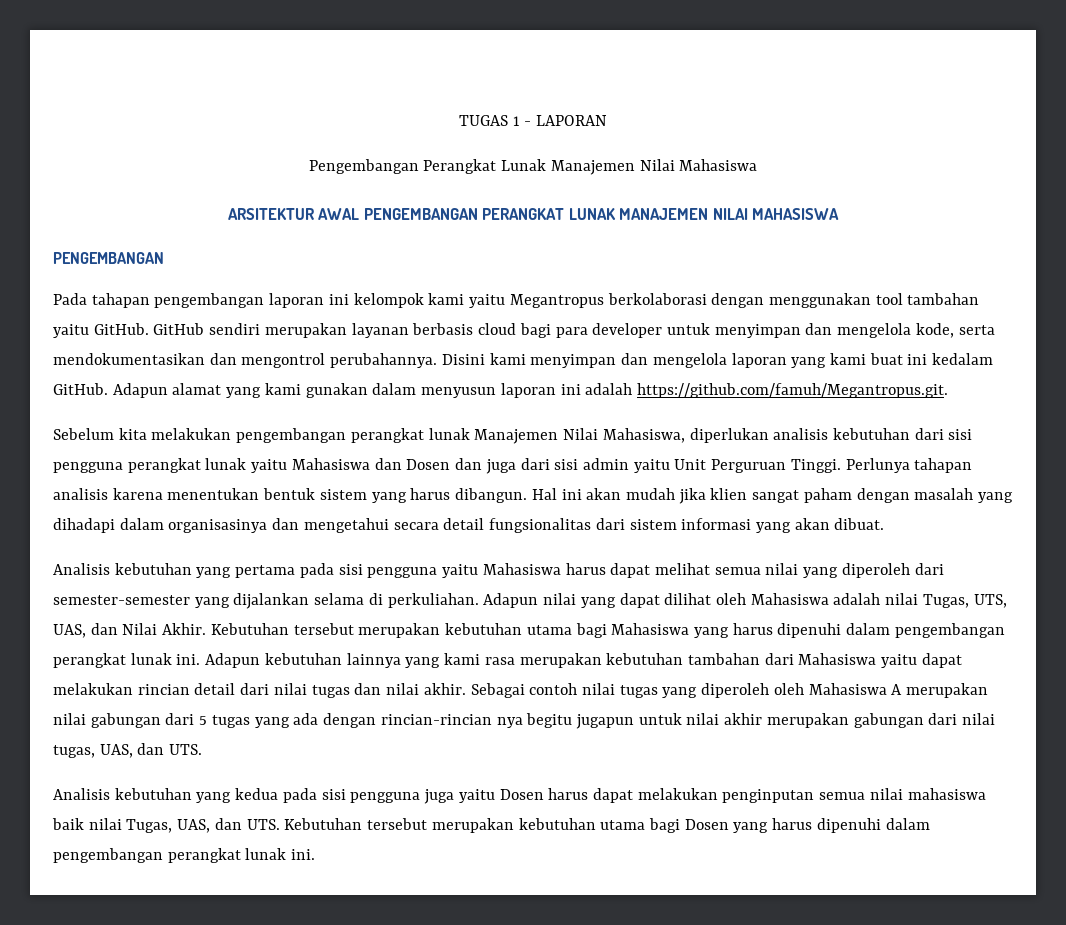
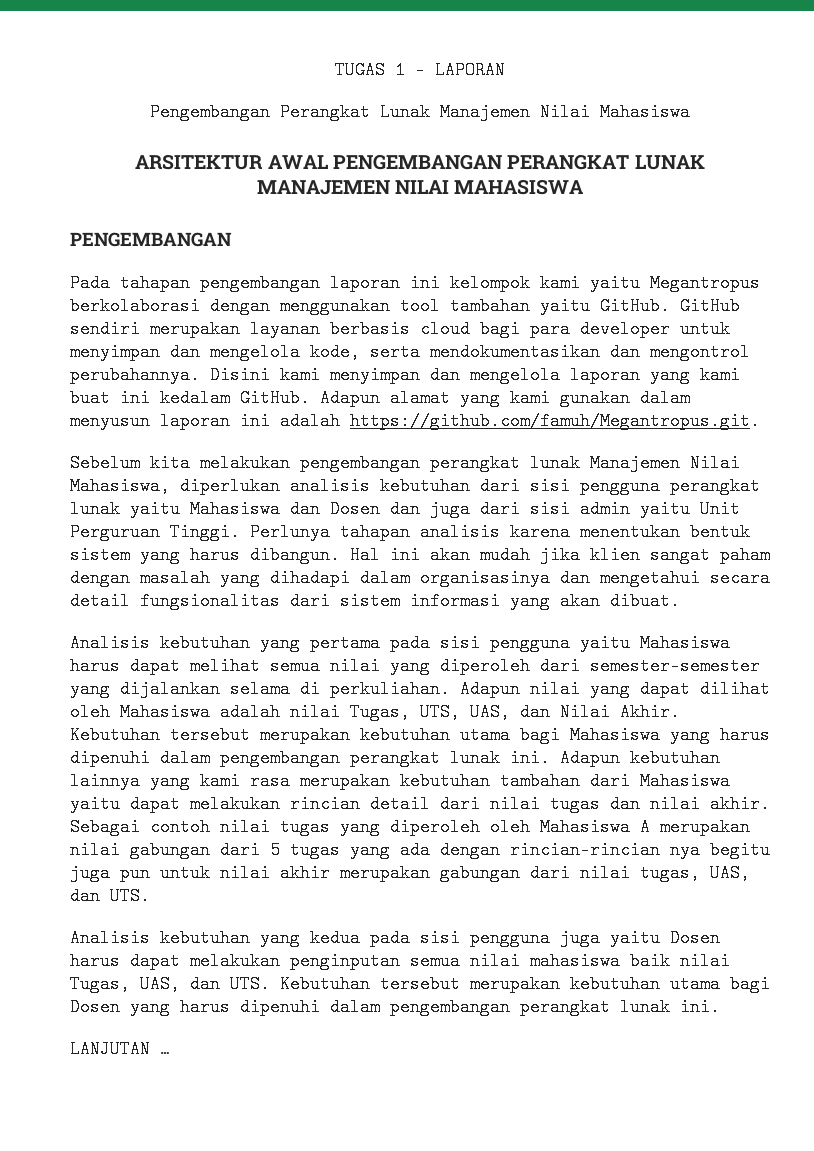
[575,714,634,729] jugapun -> [70,864,150,882] juga pun
(316, 854) none -> [70,1040,170,1058] // LANJUTAN …

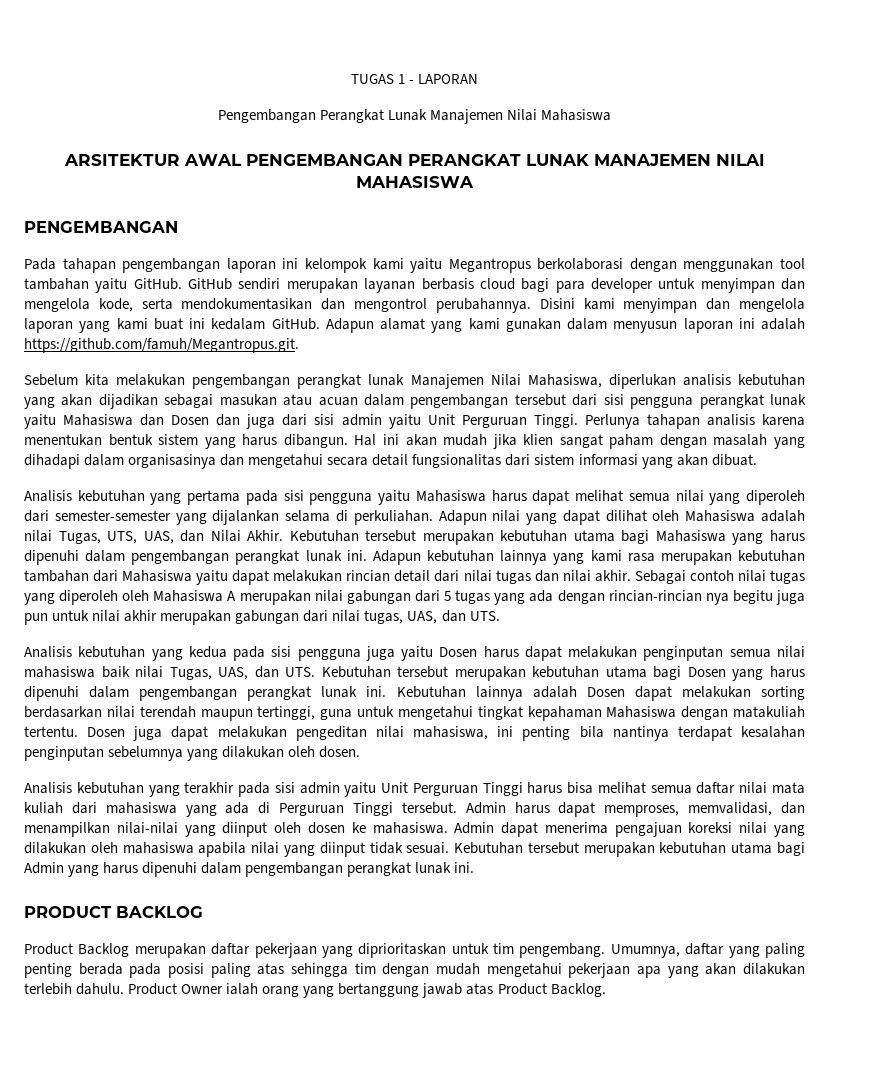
(470, 486) none -> [24,394,566,409] yang akan dijadikan sebagai masukan atau acuan dalam pengembangan tersebut
[70,1040,170,1058] // LANJUTAN … -> [396,686,805,701] [24,706,806,721] [24,726,805,741] [24,746,361,761] [24,782,805,797] [24,802,806,817] [24,822,806,837] [24,842,806,857] [24,862,475,877] [24,906,203,918] [24,943,805,958] [24,963,805,978] [24,983,606,998] Kebutuhan lainnya adalah Dosen dapat melakukan sorting berdasarkan nilai terendah maupun tertinggi, guna untuk mengetahui tingkat kepahaman Mahasiswa dengan matakuliah tertentu. Dosen juga dapat melakukan pengeditan nilai mahasiswa, ini penting bila nantinya terdapat kesalahan penginputan sebelumnya yang dilakukan oleh dosen. // Analisis kebutuhan yang terakhir pada sisi admin yaitu Unit Perguruan Tinggi harus bisa melihat semua daftar nilai mata kuliah dari mahasiswa yang ada di Perguruan Tinggi tersebut. Admin harus dapat memproses, memvalidasi, dan menampilkan nilai-nilai yang diinput oleh dosen ke mahasiswa. Admin dapat menerima pengajuan koreksi nilai yang dilakukan oleh mahasiswa apabila nilai yang diinput tidak sesuai. Kebutuhan tersebut merupakan kebutuhan utama bagi Admin yang harus dipenuhi dalam pengembangan perangkat lunak ini. // PRODUCT BACKLOG // Product Backlog merupakan daftar pekerjaan yang diprioritaskan untuk tim pengembang. Umumnya, daftar yang paling penting berada pada posisi paling atas sehingga tim dengan mudah mengetahui pekerjaan apa yang akan dilakukan terlebih dahulu. Product Owner ialah orang yang bertanggung jawab atas Product Backlog.

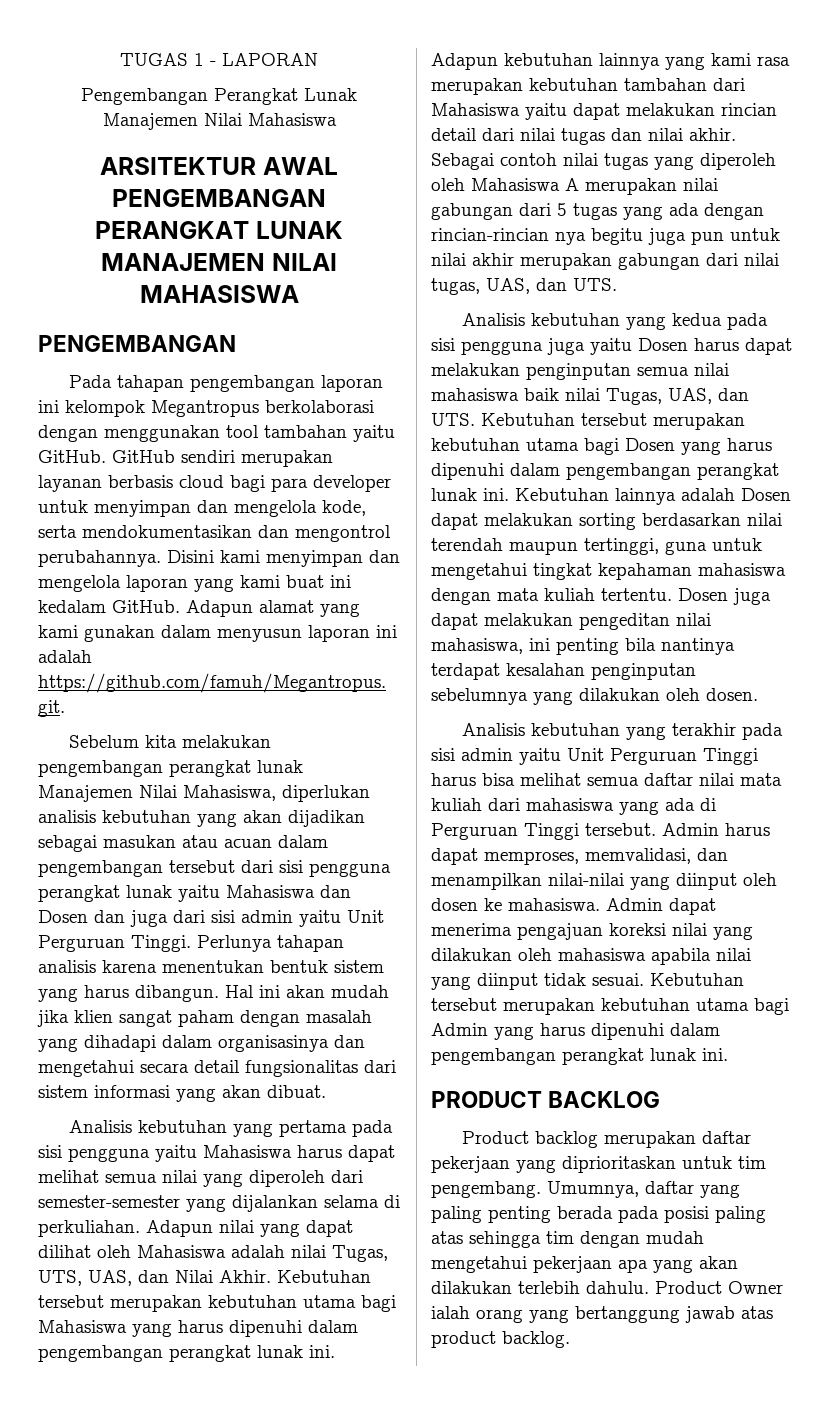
[372,258,443,273] kami yaitu -> (145, 408) none
[606,706,806,720] Mahasiswa dengan matakuliah -> [698,563,786,576] [431,588,595,605] mahasiswa dengan mata kuliah
[78,943,130,957] Backlog -> [535,1131,599,1148] backlog
[497,983,606,997] Product Backlog. -> [431,1331,570,1348] product backlog.

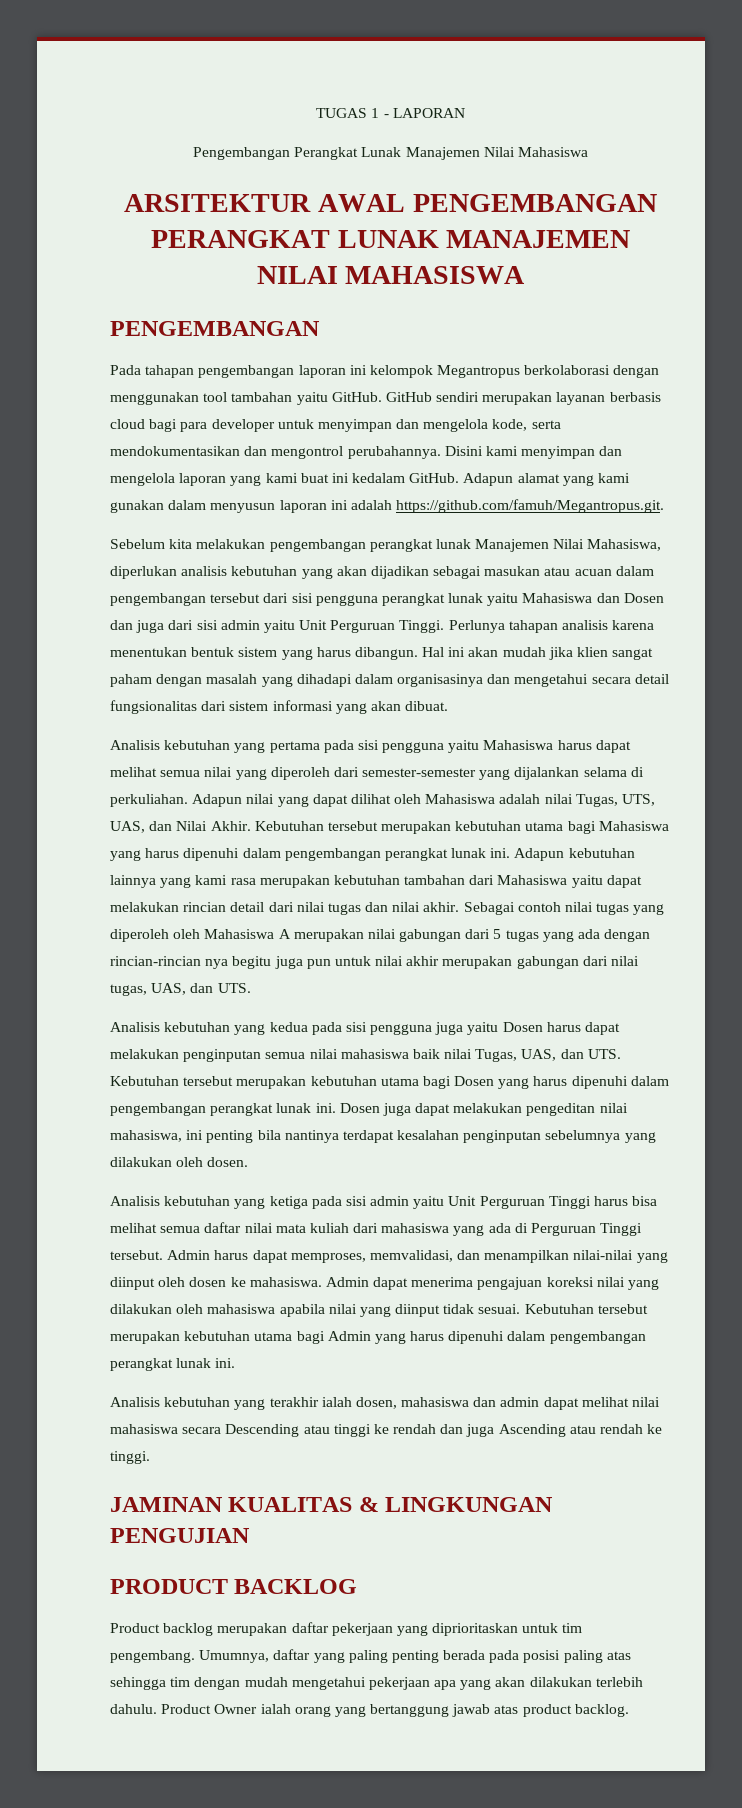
[515,488,791,505] [431,513,782,530] [431,538,762,555] [431,563,786,580] [431,588,672,605] Kebutuhan lainnya adalah Dosen dapat melakukan sorting berdasarkan nilai terendah maupun tertinggi, guna untuk mengetahui tingkat kepahaman mahasiswa dengan mata kuliah tertentu. -> (336, 1108) none
[672,723,737,736] terakhir -> [269,1196,308,1209] ketiga
(728, 1054) none -> [110,1397,661,1410] [110,1424,663,1437] [110,1451,150,1464] [110,1497,554,1512] [110,1528,250,1543] // Analisis kebutuhan yang terakhir ialah dosen, mahasiswa dan admin dapat melihat nilai mahasiswa secara Descending atau tinggi ke rendah dan juga Ascending atau rendah ke tinggi. // JAMINAN KUALITAS & LINGKUNGAN PENGUJIAN

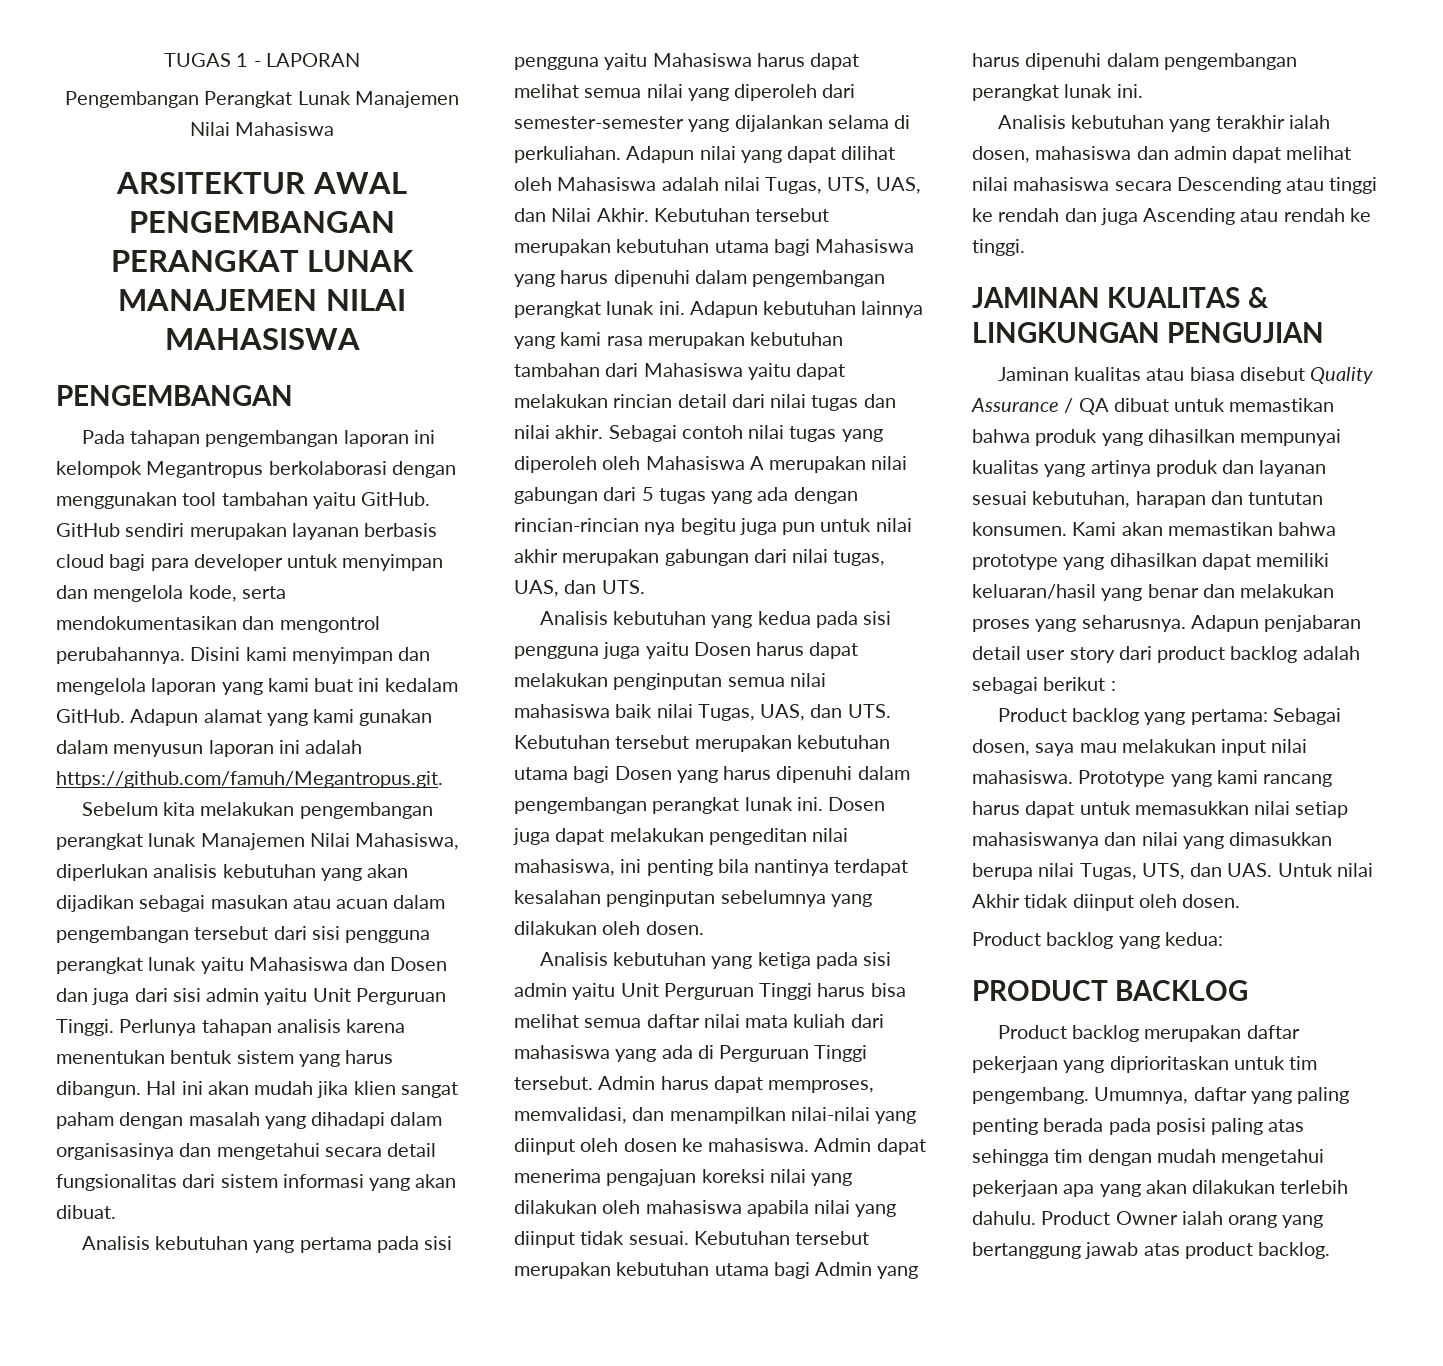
(250, 1535) none -> [997,367,1374,384] [971,398,1335,415] [972,429,1342,446] [972,460,1327,477] [972,491,1324,508] [972,522,1337,536] [972,553,1330,570] [972,584,1335,601] [972,615,1362,632] [972,646,1360,663] [972,677,1116,694] [997,708,1341,725] [972,739,1308,756] [972,770,1333,787] [972,801,1349,818] [972,832,1333,849] [972,863,1373,880] [972,894,1241,911] [972,932,1223,949] // Jaminan kualitas atau biasa disebut Quality Assurance / QA dibuat untuk memastikan bahwa produk yang dihasilkan mempunyai kualitas yang artinya produk dan layanan sesuai kebutuhan, harapan dan tuntutan konsumen. Kami akan memastikan bahwa prototype yang dihasilkan dapat memiliki keluaran/hasil yang benar dan melakukan proses yang seharusnya. Adapun penjabaran detail user story dari product backlog adalah sebagai berikut : // Product backlog yang pertama: Sebagai dosen, saya mau melakukan input nilai mahasiswa. Prototype yang kami rancang harus dapat untuk memasukkan nilai setiap mahasiswanya dan nilai yang dimasukkan berupa nilai Tugas, UTS, dan UAS. Untuk nilai Akhir tidak diinput oleh dosen. // Product backlog yang kedua:

